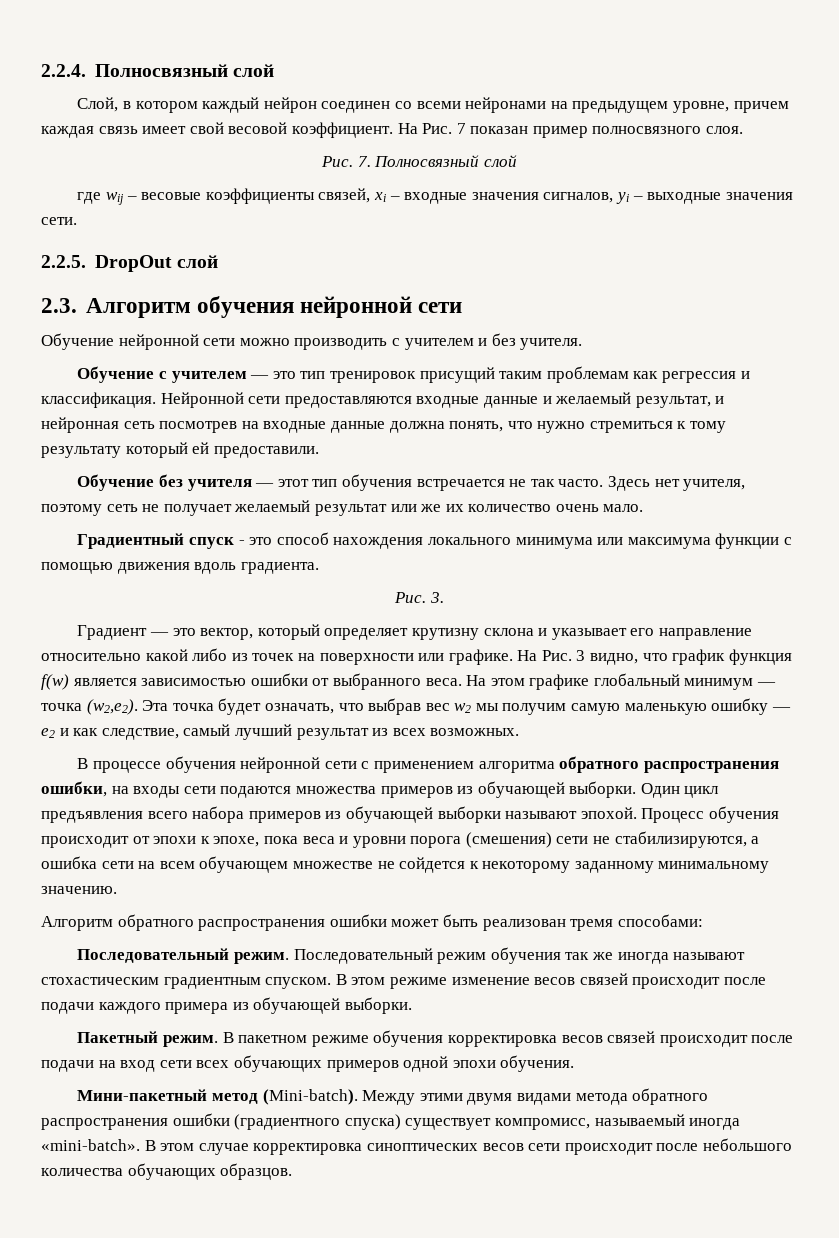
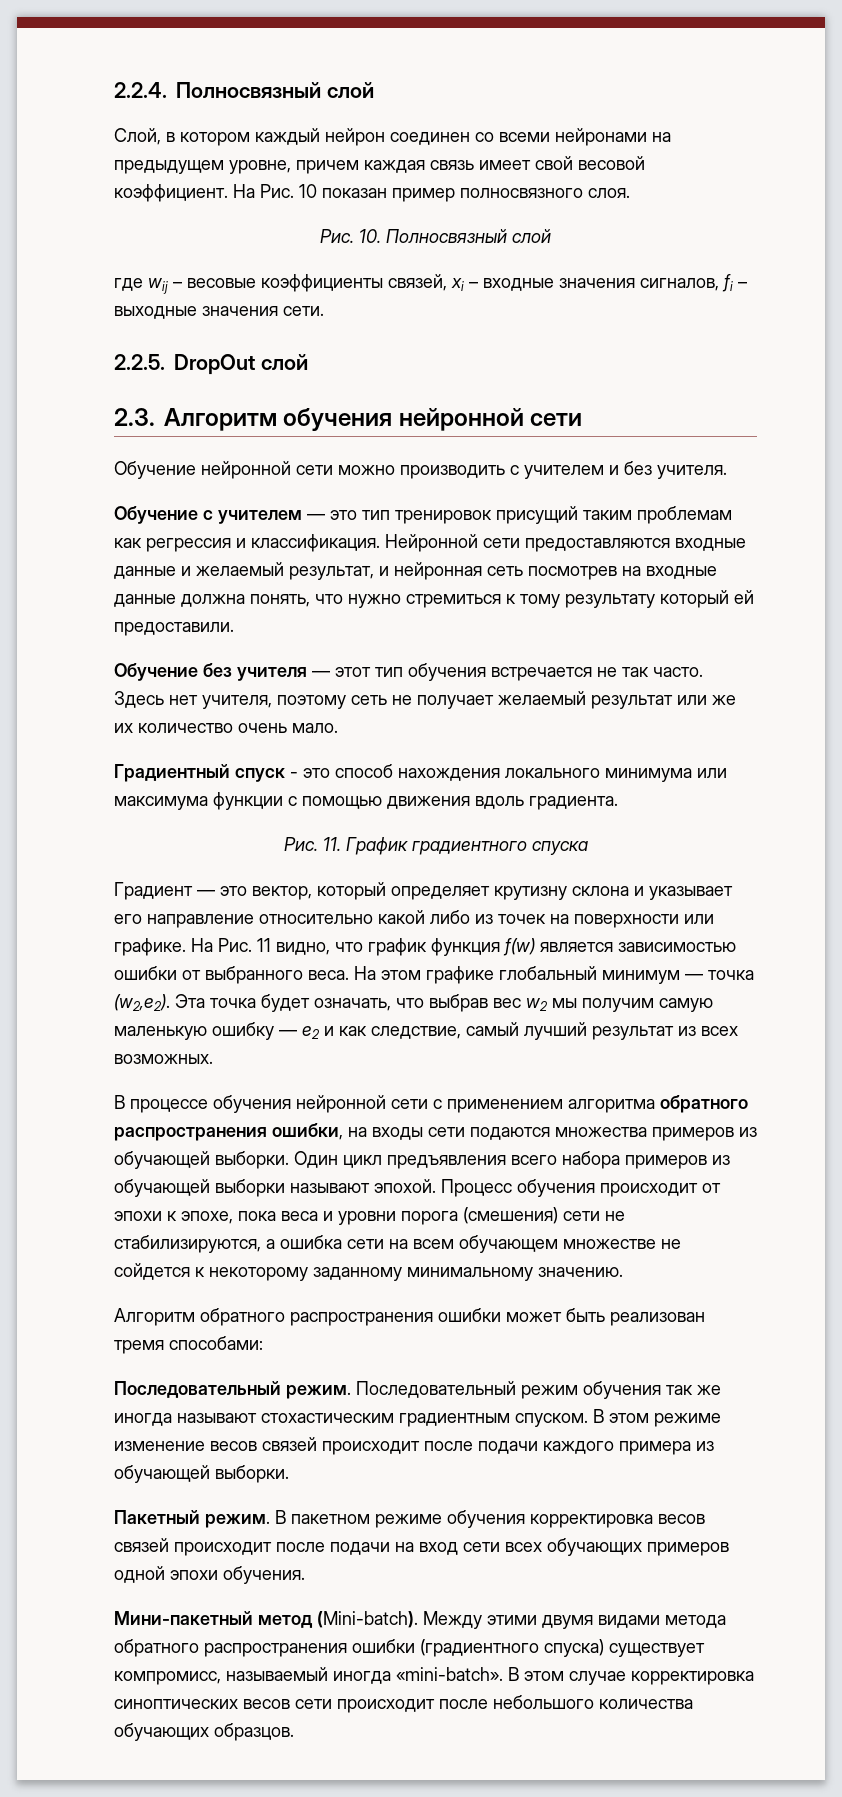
[456,123,466,134] 7 -> [299,184,317,198] 10
[357,156,371,167] 7. -> [359,229,381,243] 10.
[615,192,629,204] yi -> [722,274,733,292] fi
[429,592,444,603] 3. -> [322,837,588,855] 11. График градиентного спуска
[576,650,586,661] 3 -> [257,938,271,952] 11

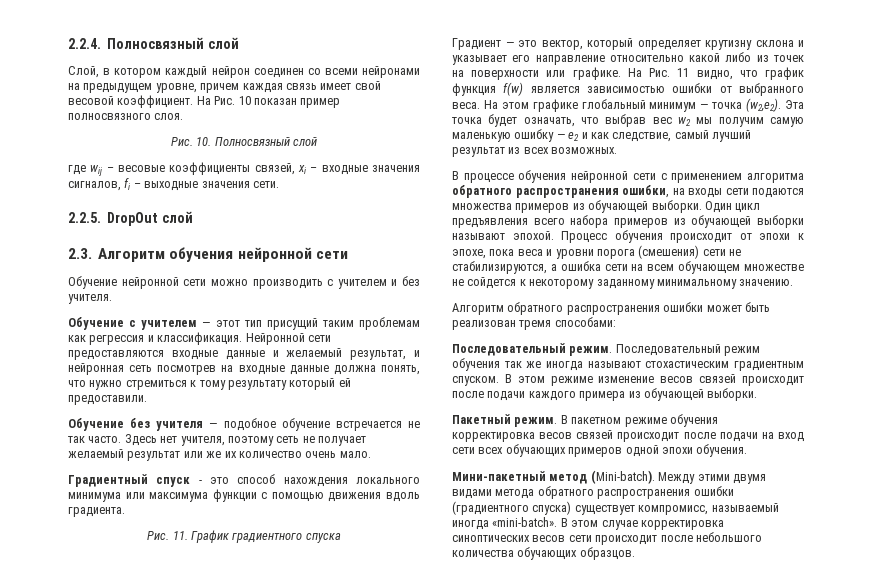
[330,510,492,524] это тип тренировок -> [215,320,262,327] этот тип
[335,663,486,681] этот тип обучения -> [223,418,330,431] подобное обучение

